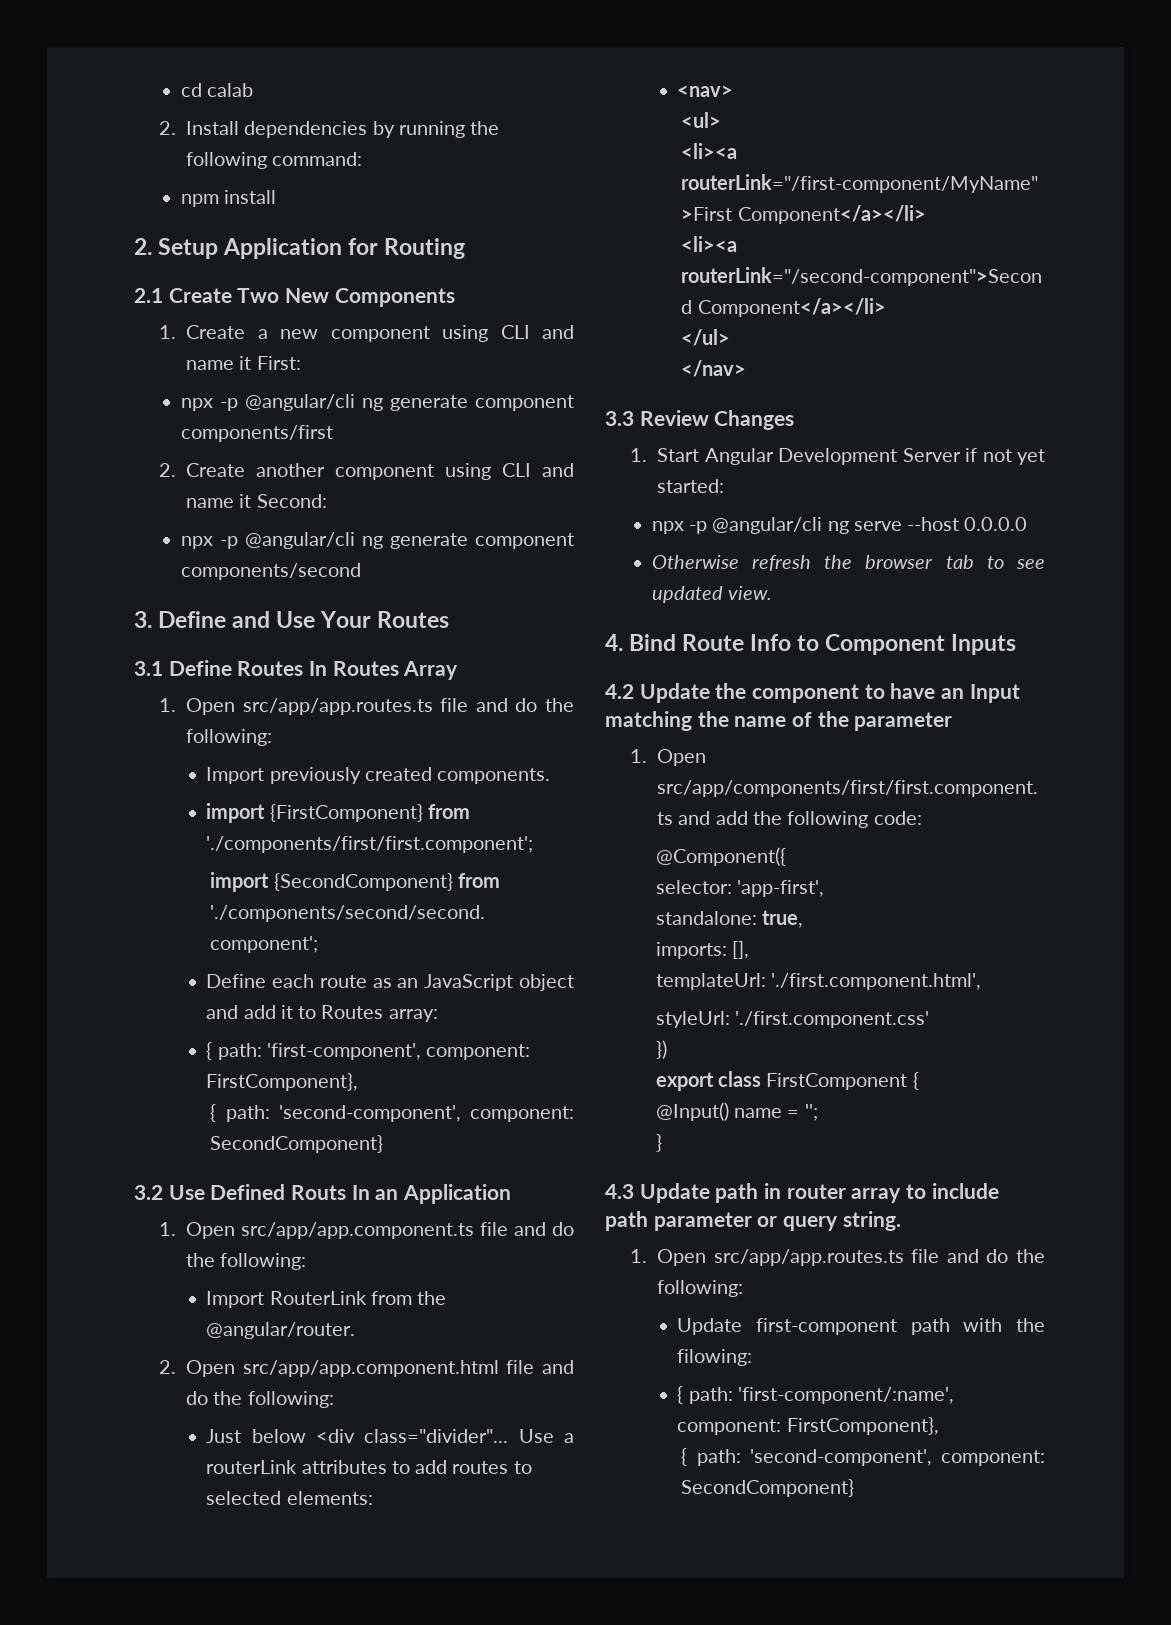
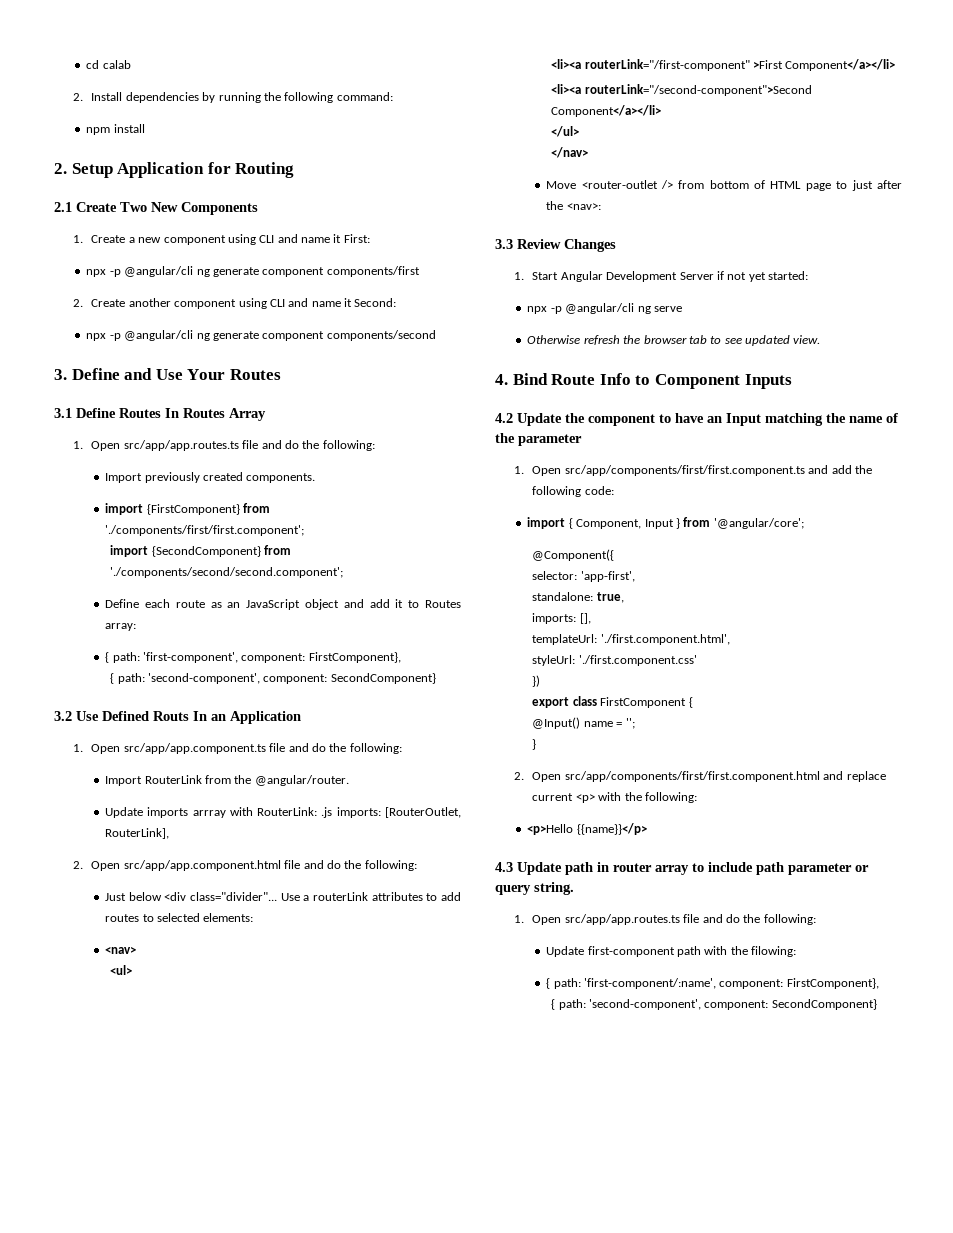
(356, 1330) none -> [105,807,462,818] [105,828,170,839] // Update imports arrray with RouterLink: .js imports: [RouterOutlet, RouterLink],
[681,174,1039,193] routerLink="/first-component/MyName" -> [584,59,750,71] routerLink="/first-component"
(747, 368) none -> [546,180,902,191] [546,201,601,210] // Move <router-outlet /> from bottom of HTML page to just after the <nav>:
[907,517,1028,531] --host 0.0.0.0 -> (682, 309) none
(922, 818) none -> [527,517,804,529] // import { Component, Input } from '@angular/core';
(662, 1143) none -> [513,771,886,782] [532,792,697,803] [527,823,647,835] // 2. Open src/app/components/first/first.component.html and replace current <p> with the following: // <p>Hello {{name}}</p>

